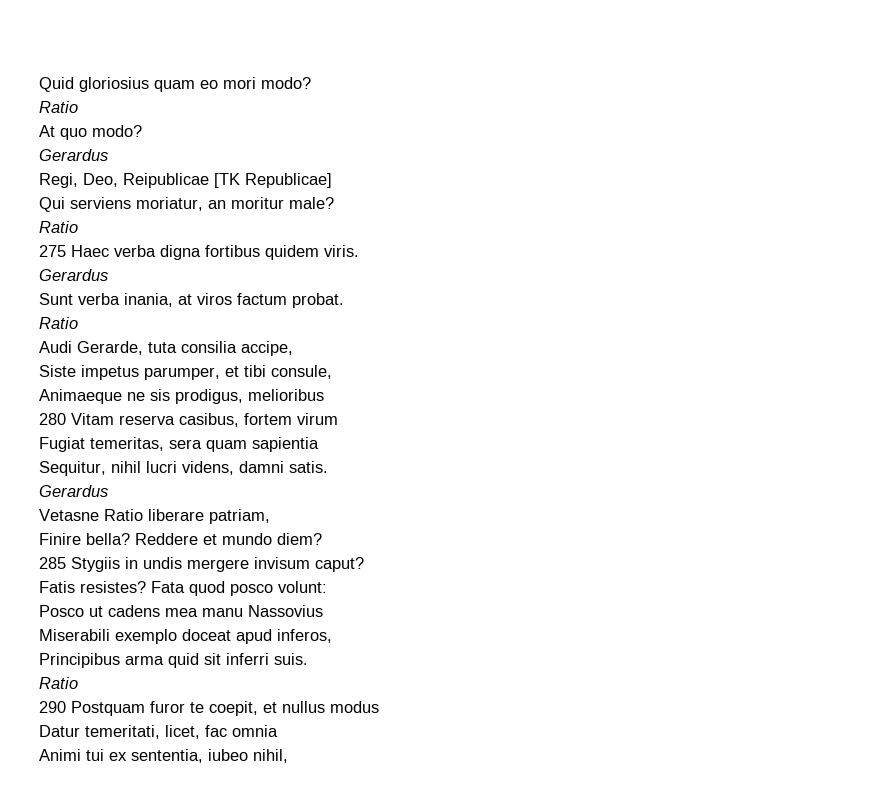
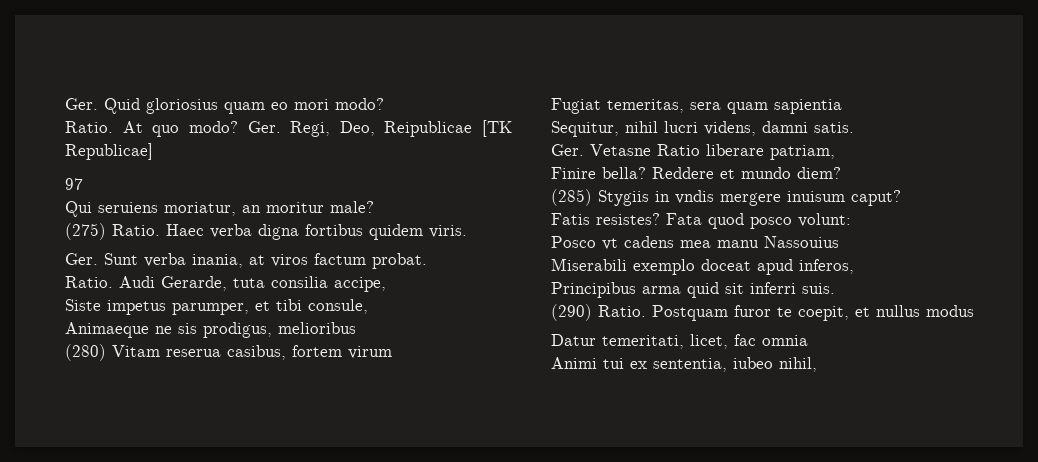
(39, 84) none -> [65,98,98,110] Ger.
[39,101,78,113] Ratio // -> [65,121,113,133] Ratio.
[39,149,108,161] // Gerardus // -> [247,121,281,133] Ger.
(332, 180) none -> [65,178,83,190] // 97
[70,197,131,209] serviens -> [98,202,158,213] seruiens
[39,221,78,233] [39,245,66,257] Ratio // 275 -> [65,223,160,240] (275) Ratio.
[39,269,108,281] Gerardus // -> [65,253,98,265] Ger.
[39,317,78,329] Ratio // -> [65,276,113,288] Ratio.
[39,413,175,425] 280 Vitam reserva -> [65,344,221,361] (280) Vitam reserua
[39,485,108,497] Gerardus // -> [551,144,584,156] Ger.
[39,557,66,569] 285 -> [551,189,592,206] (285)
[143,557,310,572] undis mergere invisum -> [675,190,845,206] vndis mergere inuisum
[89,606,103,617] ut -> [602,238,618,250] vt
[248,605,323,617] Nassovius -> [764,236,839,248] Nassouius
[39,677,78,689] [39,701,66,713] Ratio // 290 -> [551,304,646,321] (290) Ratio.

